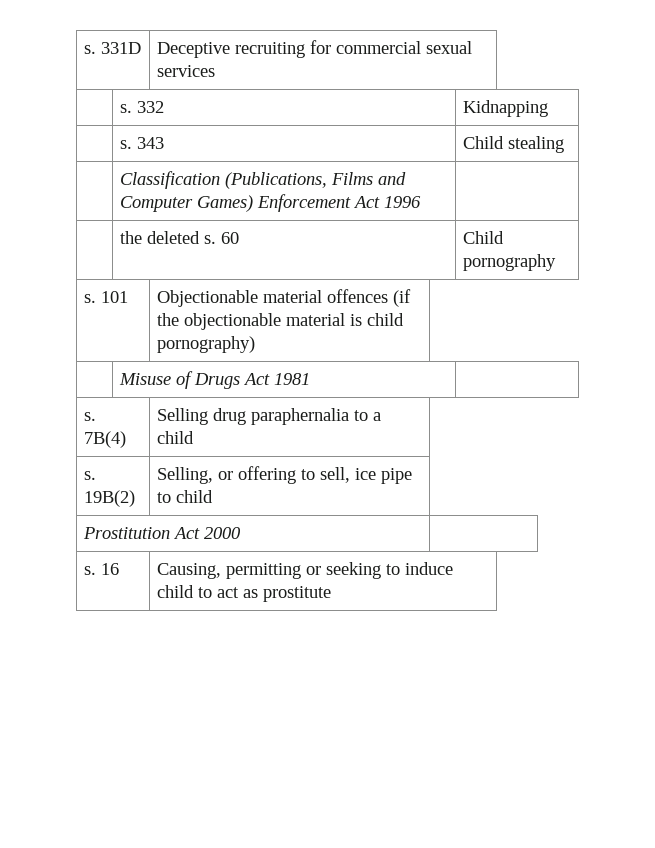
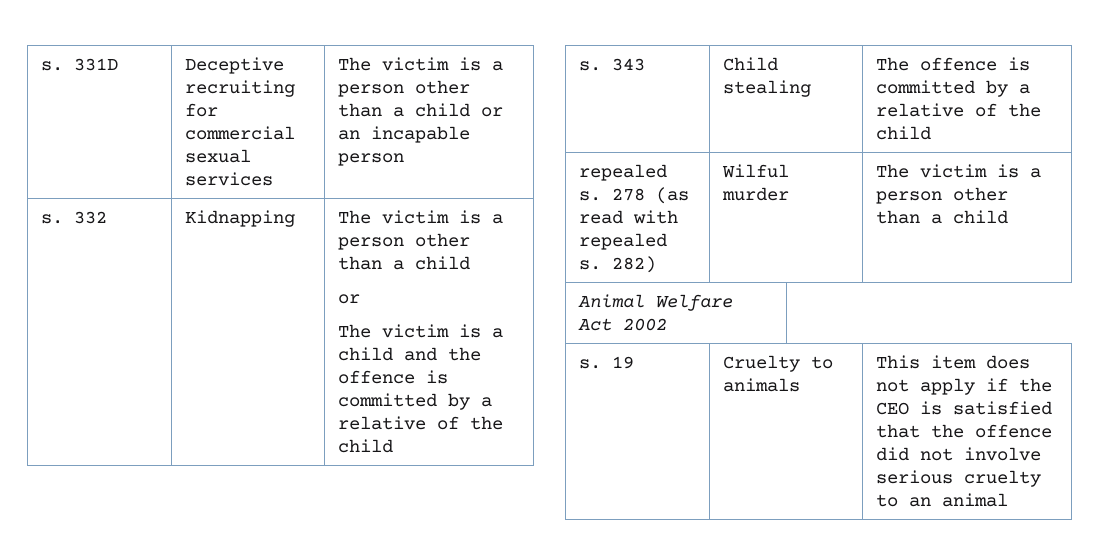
[120,101,165,113] [463,100,549,117] [120,137,165,149] [463,136,565,153] [120,171,407,189] [120,194,422,212] [120,231,240,244] [463,231,505,244] [463,254,557,271] [84,291,129,303] [157,289,412,307] [157,313,405,330] [157,336,256,353] [119,371,311,389] [84,412,97,421] [84,431,127,448] [157,408,382,425] [157,431,195,444] [84,471,97,480] [84,490,136,507] [157,466,413,484] [157,490,214,503] [83,527,242,539] [84,563,120,575] [157,562,454,579] [157,585,332,602] // | s. 332 | Kidnapping // | s. 343 | Child stealing // | Classification (Publications, Films and Computer Games) Enforcement Act 1996 | // | the deleted s. 60 | Child pornography // s. 101 | Objectionable material offences (if the objectionable material is child pornography) // | Misuse of Drugs Act 1981 | // s. 7B(4) | Selling drug paraphernalia to a child // s. 19B(2) | Selling, or offering to sell, ice pipe to child // Prostitution Act 2000 | // s. 16 | Causing, permitting or seeking to induce child to act as prostitute -> [337,57,503,71] [337,80,470,97] [337,103,503,117] [337,126,470,143] [337,153,404,166] [40,211,107,224] [184,210,295,227] [337,210,503,224] [337,233,470,250] [337,256,470,270] [337,294,360,304] [337,324,503,338] [337,347,481,361] [337,370,448,384] [337,393,492,410] [337,416,503,430] [337,439,393,453] [578,58,645,71] [722,57,778,71] [722,80,811,97] [875,57,1030,71] [875,80,1030,97] [875,103,1041,117] [875,126,931,140] [578,164,667,181] [578,187,689,204] [578,210,678,224] [578,233,667,250] [578,256,656,273] [721,164,789,178] [721,187,789,201] [875,164,1041,178] [875,187,1008,204] [875,210,1008,224] [577,294,733,311] [577,318,667,331] [578,356,634,369] [722,355,833,372] [722,378,800,392] [875,355,1030,369] [875,378,1052,395] [875,401,1052,415] [875,424,1052,438] [875,447,1041,461] [875,470,1041,487] [875,493,1008,507] | The victim is a person other than a child or an incapable person // s. 332 | Kidnapping | The victim is a person other than a child // or // The victim is a child and the offence is committed by a relative of the child // s. 343 | Child stealing | The offence is committed by a relative of the child // repealed s. 278 (as read with repealed s. 282) | Wilful murder | The victim is a person other than a child // Animal Welfare Act 2002 // s. 19 | Cruelty to animals | This item does not apply if the CEO is satisfied that the offence did not involve serious cruelty to an animal

